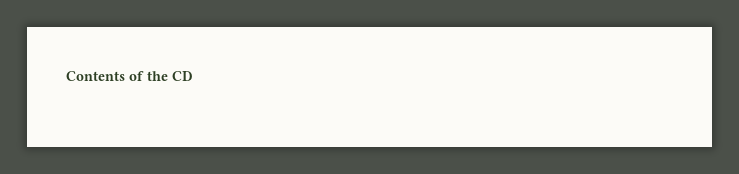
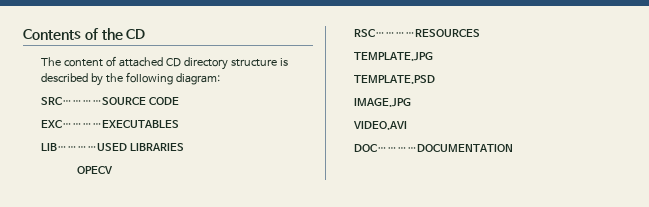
(193, 76) none -> [41,56,288,70] [41,72,220,86] [41,97,180,105] [41,120,180,128] [41,143,185,151] [77,166,114,174] [354,29,481,37] [354,52,434,61] [354,75,436,84] [354,98,412,107] [353,121,408,130] [354,144,514,152] // The content of attached CD directory structure is described by the following diagram: // SRC…………SOURCE CODE // EXC…………EXECUTABLES // LIB…………USED LIBRARIES // OPECV // RSC…………RESOURCES // TEMPLATE.JPG // TEMPLATE.PSD // IMAGE.JPG // VIDEO.AVI // DOC…………DOCUMENTATION

